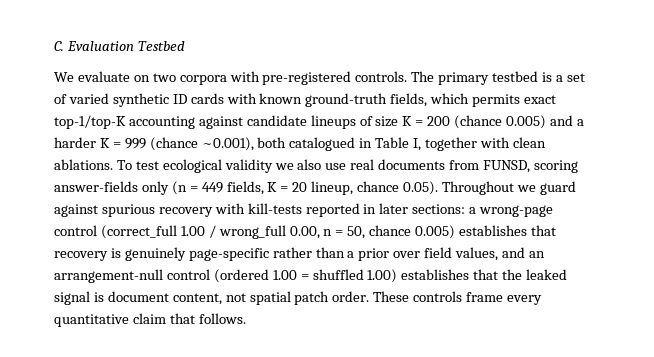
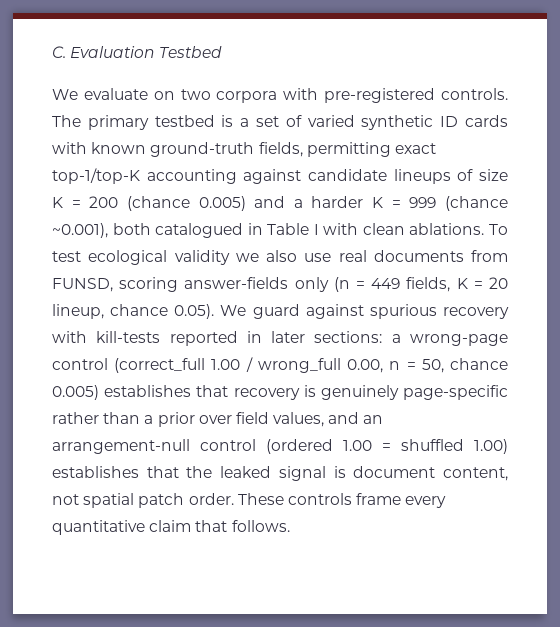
[430,93,521,107] which permits -> [306,142,391,157] permitting
[413,137,478,151] I, together -> [313,224,319,235] I
[441,181,536,195] Throughout we -> [220,305,247,316] We

